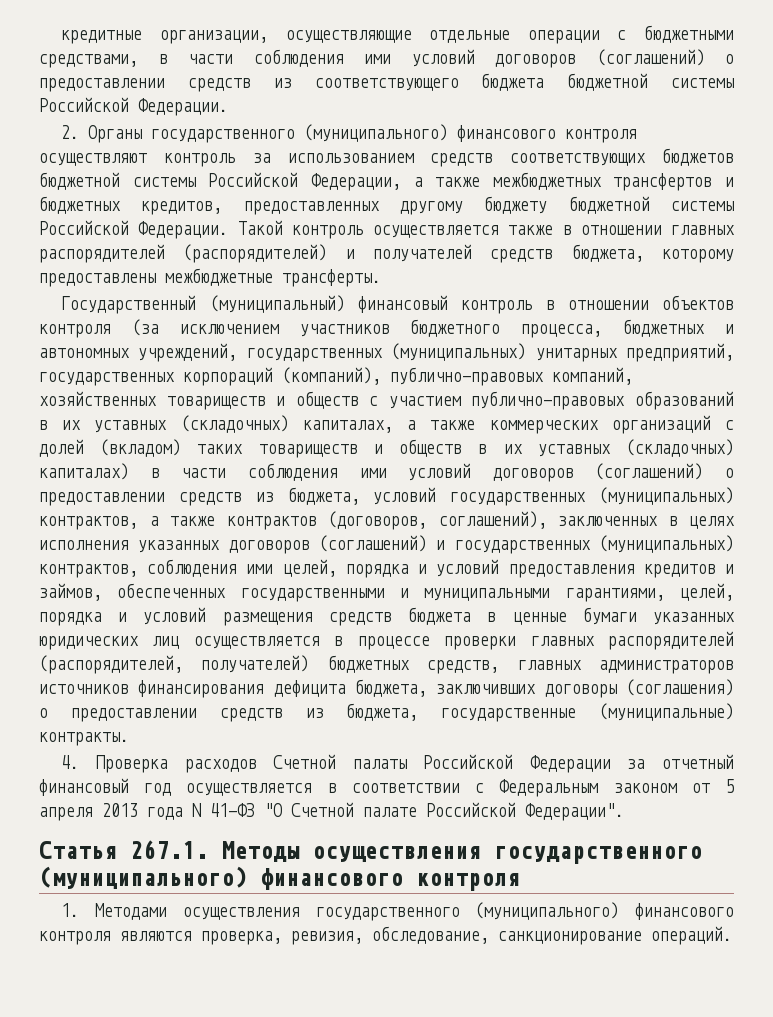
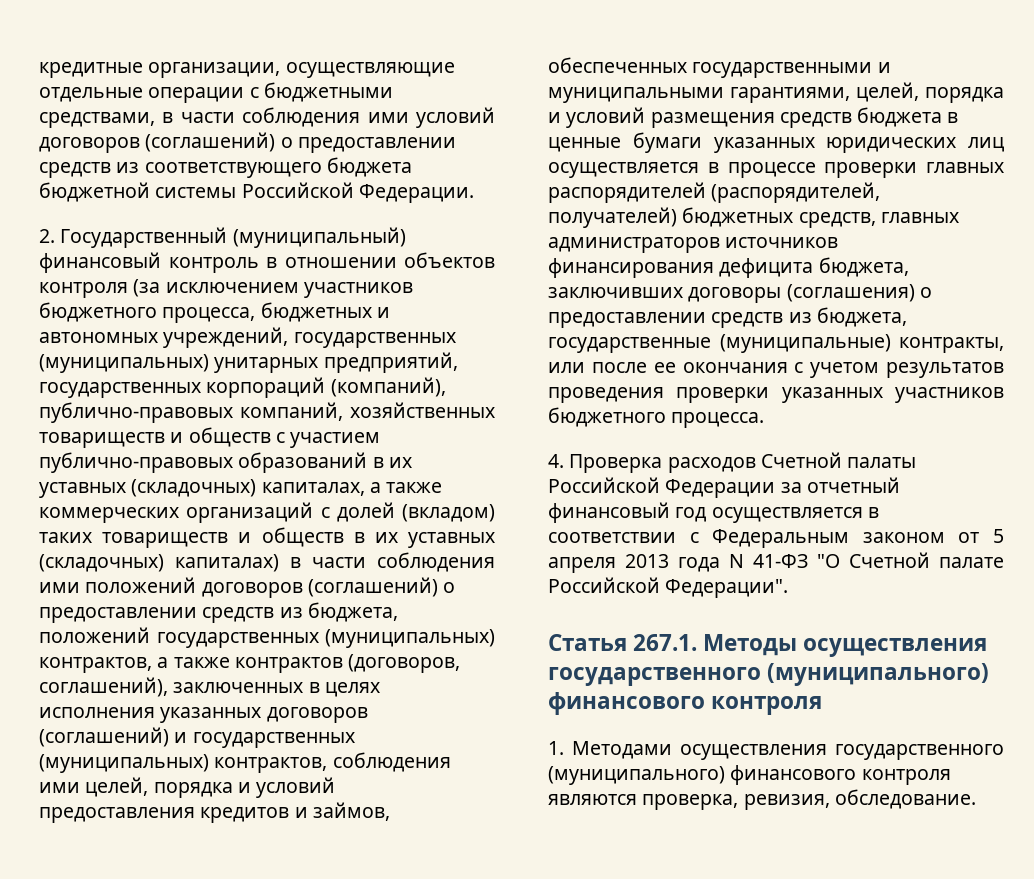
[88,124,638,143] [39,148,734,167] [39,172,734,191] [39,196,734,215] [39,220,735,239] [39,244,734,263] [39,268,381,287] Органы государственного (муниципального) финансового контроля осуществляют контроль за использованием средств соответствующих бюджетов бюджетной системы Российской Федерации, а также межбюджетных трансфертов и бюджетных кредитов, предоставленных другому бюджету бюджетной системы Российской Федерации. Такой контроль осуществляется также в отношении главных распорядителей (распорядителей) и получателей средств бюджета, которому предоставлены межбюджетные трансферты. // -> (55, 236) none
[408,463,472,481] условий -> [85,577,197,593] положений
[373,487,437,505] условий -> [39,627,150,643] положений
[39,732,129,746] контракты. -> [899,337,1004,353] [548,362,1004,378] [548,387,1004,403] [548,407,765,428] контракты, или после ее окончания с учетом результатов проведения проверки указанных участников бюджетного процесса.
[372,926,732,945] обследование, санкционирование операций. -> [834,789,976,809] обследование.

